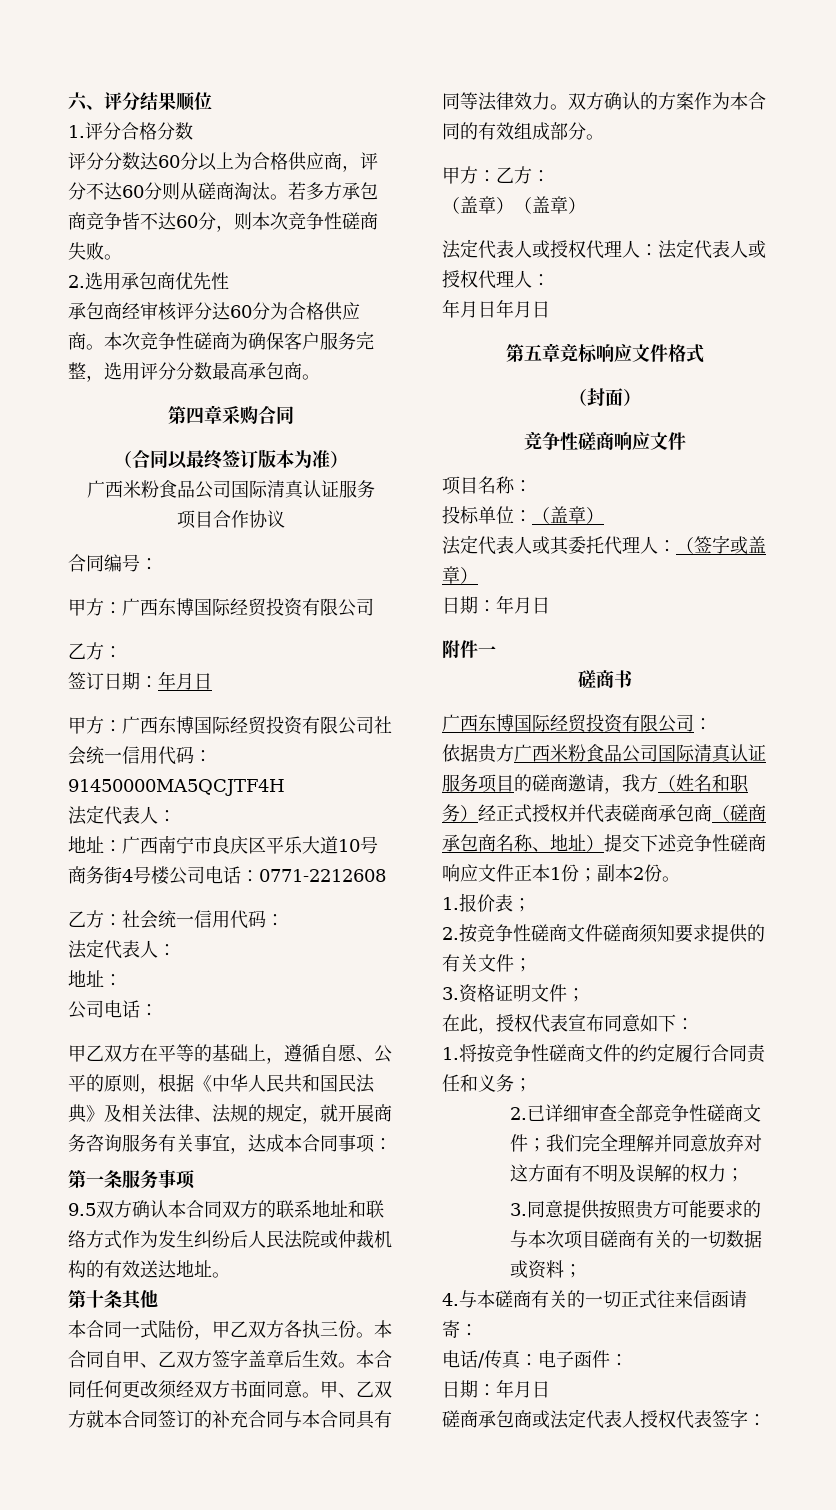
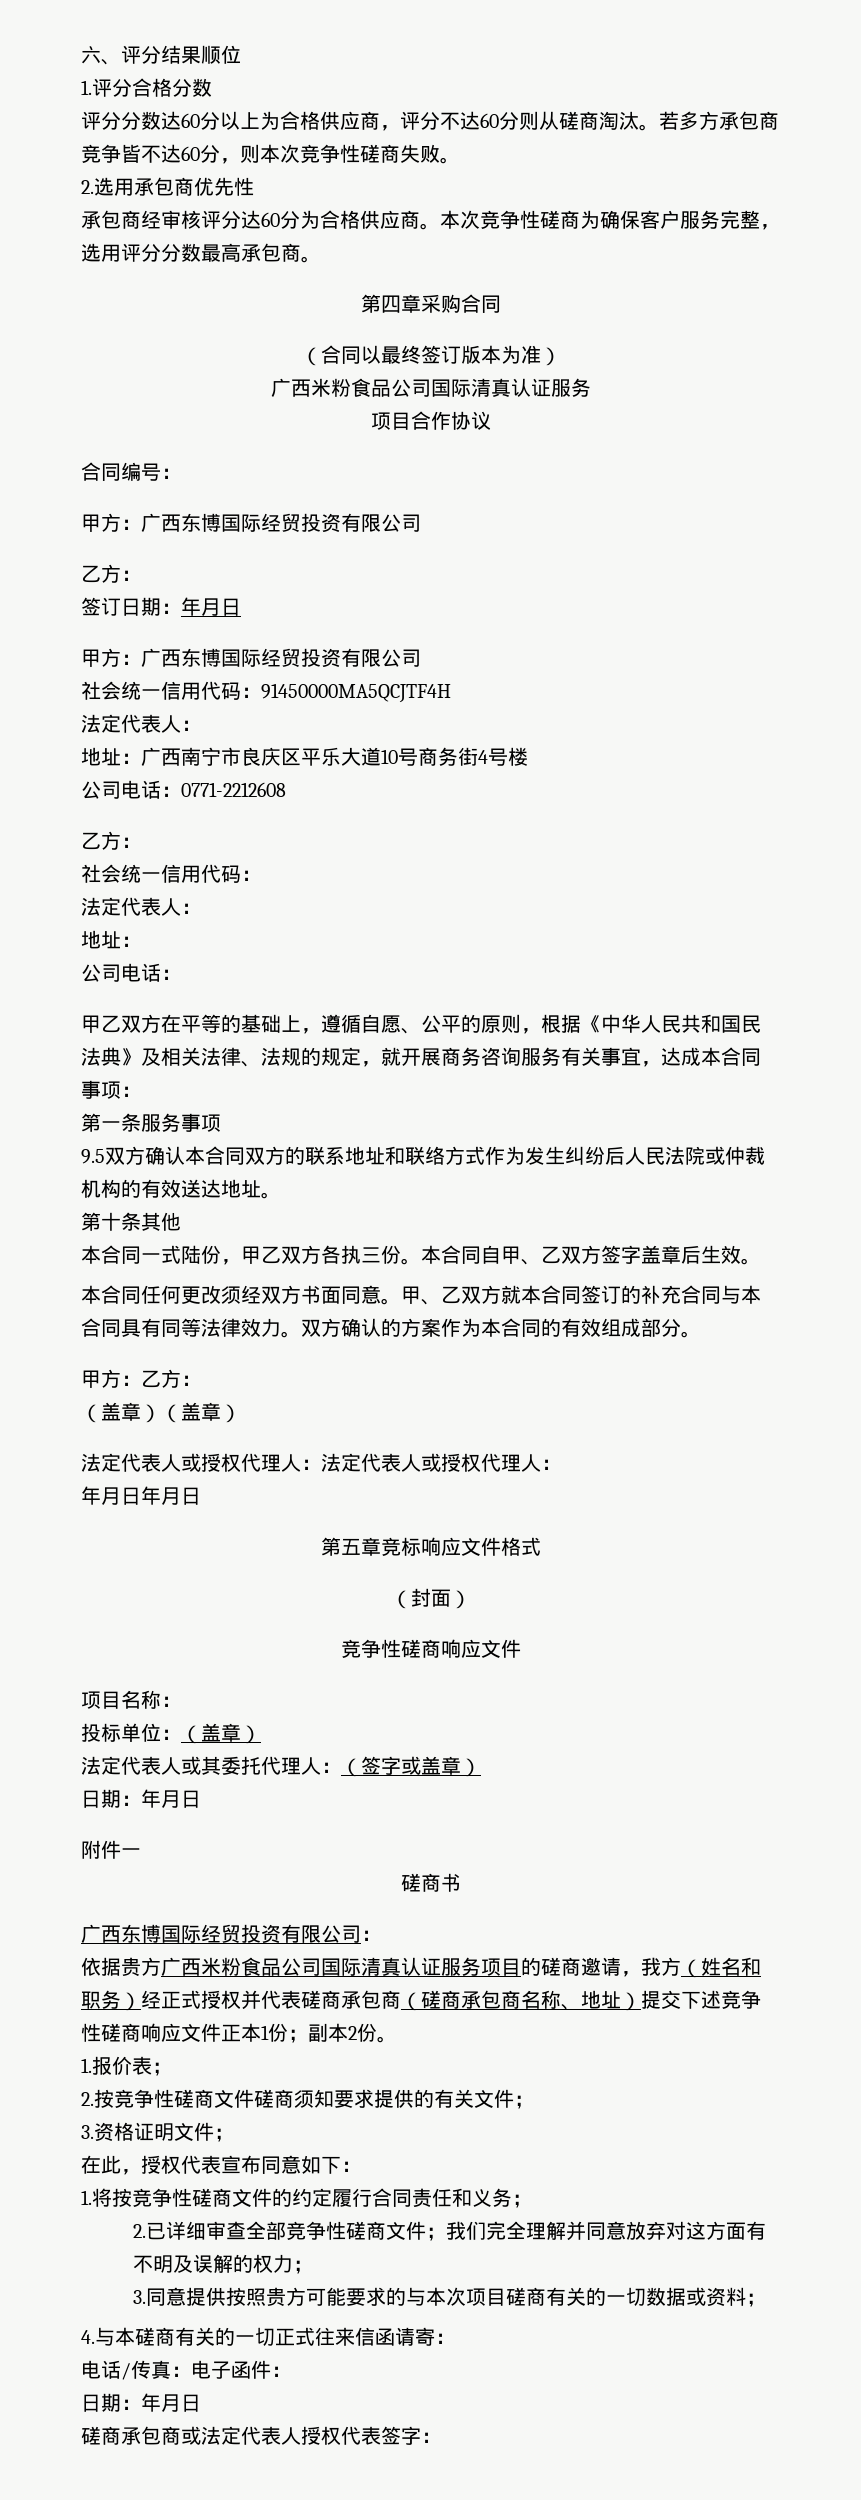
(374, 725) none -> (421, 658) //
(169, 875) none -> (528, 756) //
(122, 920) none -> (141, 842) //
(356, 1365) none -> (761, 1261) //

